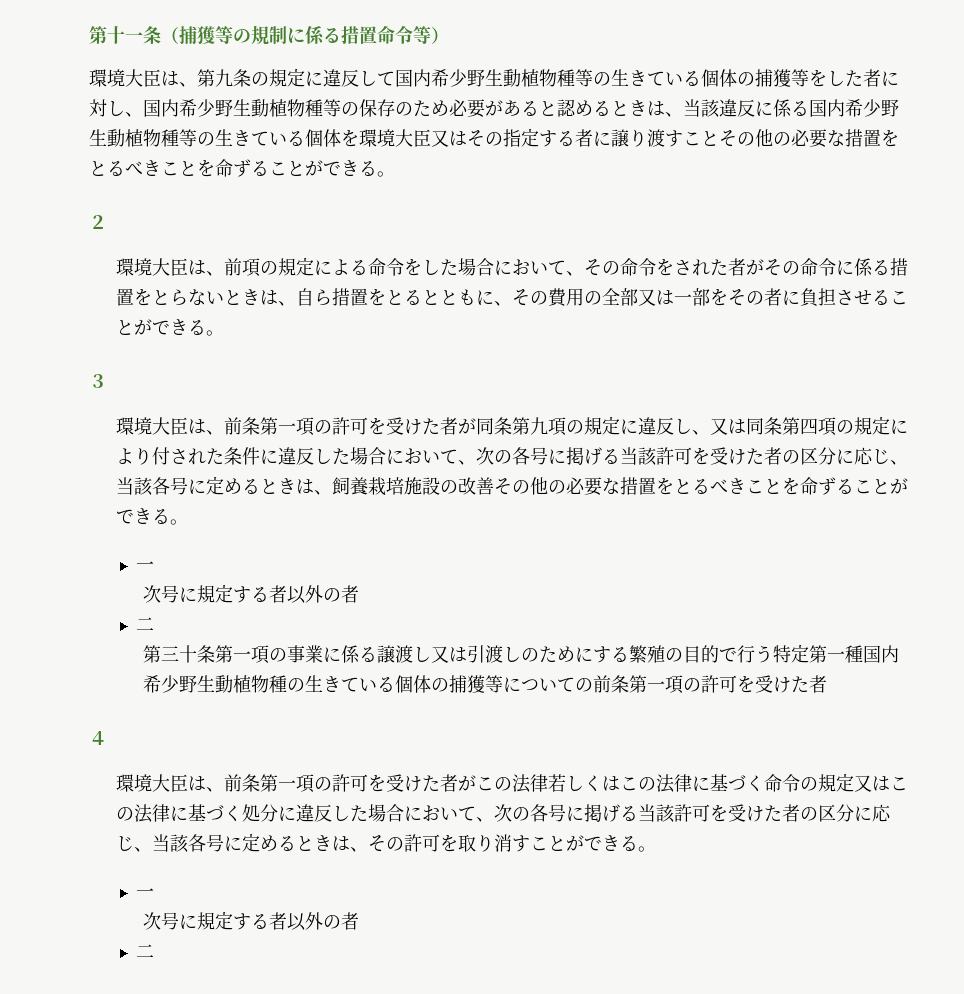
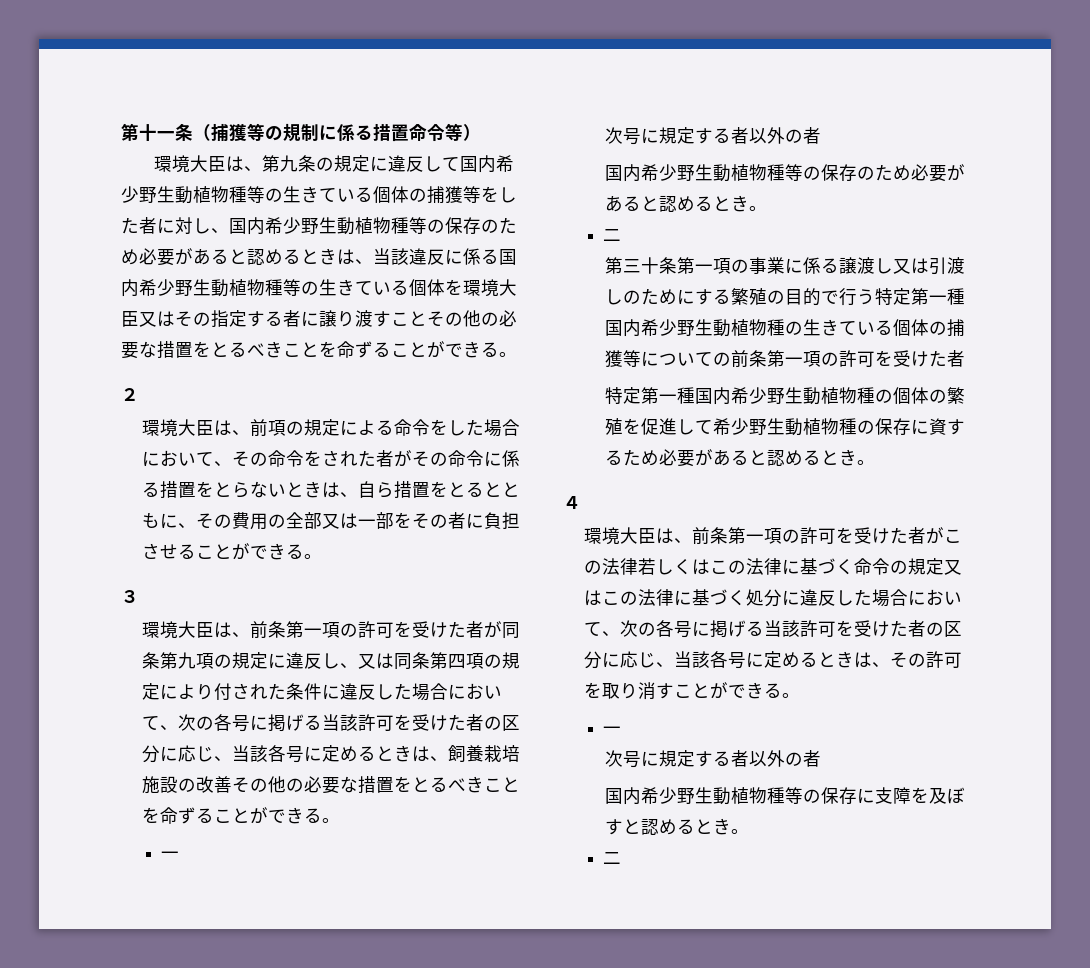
(360, 594) none -> [605,164,966,182] [605,195,768,212] // 国内希少野生動植物種等の保存のため必要があると認めるとき。
(828, 684) none -> [605,387,966,405] [605,418,966,436] [605,449,876,467] // 特定第一種国内希少野生動植物種の個体の繁殖を促進して希少野生動植物種の保存に資するため必要があると認めるとき。
(360, 921) none -> [605,787,966,805] [605,818,750,835] // 国内希少野生動植物種等の保存に支障を及ぼすと認めるとき。

